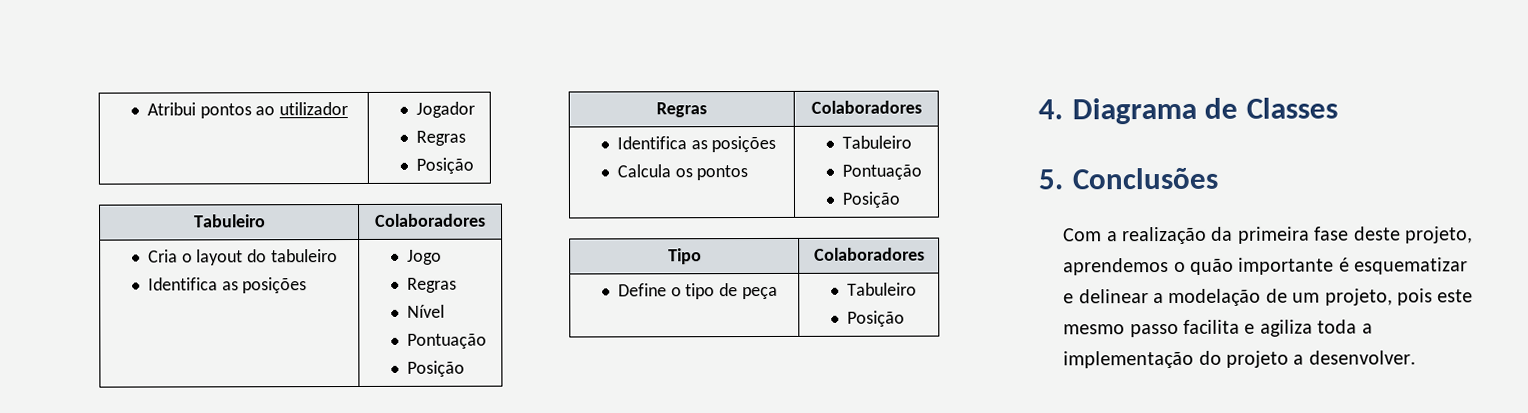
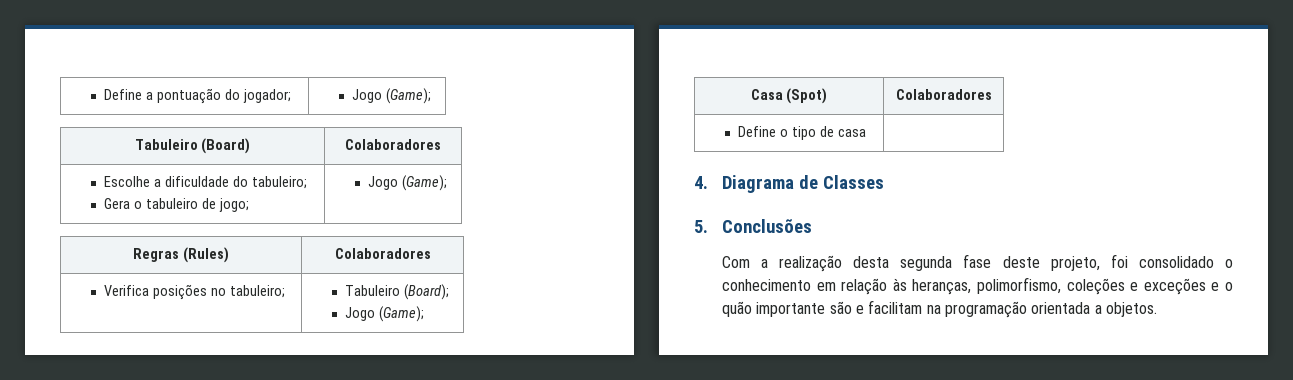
[146,102,349,119] [415,101,475,118] [415,130,466,146] [415,157,474,174] [193,214,266,228] [375,213,486,227] [147,249,339,266] [147,277,308,294] [406,249,442,265] [406,277,457,293] [406,304,445,318] [406,333,487,349] [406,360,465,377] [656,102,707,118] [810,100,922,114] [616,135,777,153] [616,164,749,181] [841,135,912,149] [841,164,922,180] [841,191,901,208] [667,248,702,265] Atribui pontos ao utilizador | Jogador // Regras // Posição // Tabuleiro | Colaboradores // Cria o layout do tabuleiro // Identifica as posições | Jogo // Regras // Nível // Pontuação // Posição // Regras | Colaboradores // Identifica as posições // Calcula os pontos | Tabuleiro // Pontuação // Posição // Tipo -> [104,88,292,104] [352,88,432,104] [134,138,251,154] [345,139,441,150] [104,176,308,189] [104,198,250,212] [368,175,448,191] [133,247,229,263] [334,248,431,259] [104,284,286,300] [345,284,450,300] [345,306,425,322] [750,88,828,104] Define a pontuação do jogador; | Jogo (Game); // Tabuleiro (Board) | Colaboradores // Escolhe a dificuldade do tabuleiro; // Gera o tabuleiro de jogo; | Jogo (Game); // Regras (Rules) | Colaboradores // Verifica posições no tabuleiro; | Tabuleiro (Board); // Jogo (Game); // Casa (Spot)
[742,286,779,300] [846,282,917,296] [846,310,905,327] peça | Tabuleiro // Posição -> [838,129,867,137] casa |
[1211,226,1310,244] da primeira -> [853,256,953,271] desta segunda
[1063,257,1469,276] [1063,288,1474,307] [1063,319,1373,338] [1063,350,1416,369] aprendemos o quão importante é esquematizar e delinear a modelação de um projeto, pois este mesmo passo facilita e agiliza toda a implementação do projeto a desenvolver. -> [1110,254,1233,268] [721,277,1233,295] [721,300,1157,318] foi consolidado o conhecimento em relação às heranças, polimorfismo, coleções e exceções e o quão importante são e facilitam na programação orientada a objetos.

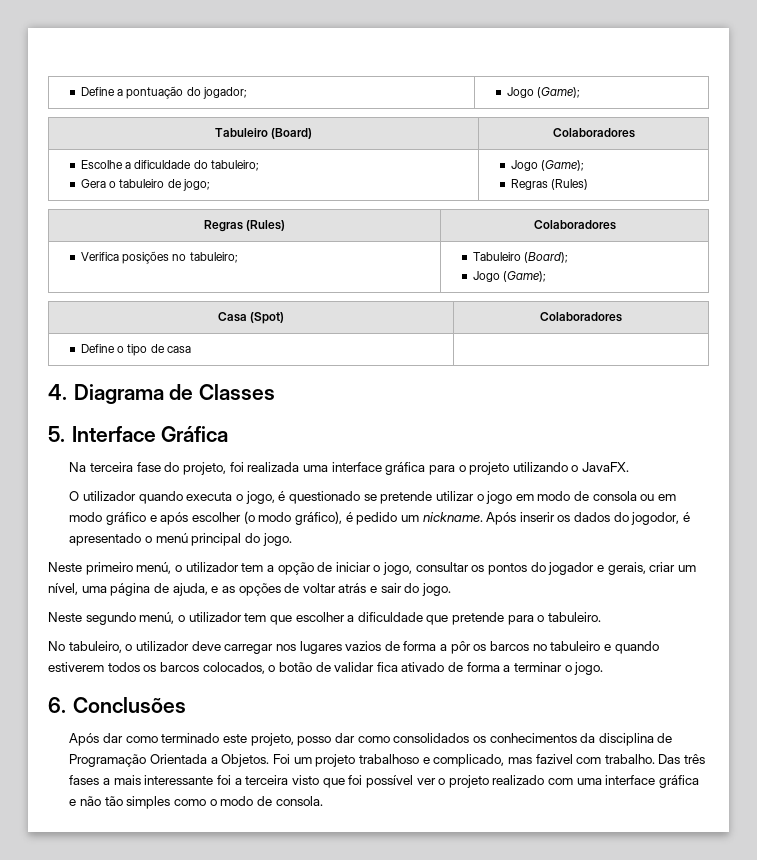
(448, 183) none -> [510,179,589,190] // Regras (Rules)
[721,219,812,233] [721,254,1233,272] [721,277,1233,295] [721,300,1157,318] Conclusões // Com a realização desta segunda fase deste projeto, foi consolidado o conhecimento em relação às heranças, polimorfismo, coleções e exceções e o quão importante são e facilitam na programação orientada a objetos. -> [71,426,229,442] [69,462,630,475] [69,491,677,504] [69,511,691,525] [69,533,292,546] [48,562,696,575] [48,583,452,596] [48,612,602,625] [48,641,659,654] [48,662,604,675] [48,697,186,713] [69,733,673,746] [69,754,706,767] [69,775,700,788] [69,796,323,809] Interface Gráfica // Na terceira fase do projeto, foi realizada uma interface gráfica para o projeto utilizando o JavaFX. // O utilizador quando executa o jogo, é questionado se pretende utilizar o jogo em modo de consola ou em modo gráfico e após escolher (o modo gráfico), é pedido um nickname. Após inserir os dados do jogodor, é apresentado o menú principal do jogo. // Neste primeiro menú, o utilizador tem a opção de iniciar o jogo, consultar os pontos do jogador e gerais, criar um nível, uma página de ajuda, e as opções de voltar atrás e sair do jogo. // Neste segundo menú, o utilizador tem que escolher a dificuldade que pretende para o tabuleiro. // No tabuleiro, o utilizador deve carregar nos lugares vazios de forma a pôr os barcos no tabuleiro e quando estiverem todos os barcos colocados, o botão de validar fica ativado de forma a terminar o jogo. // 6. Conclusões // Após dar como terminado este projeto, posso dar como consolidados os conhecimentos da disciplina de Programação Orientada a Objetos. Foi um projeto trabalhoso e complicado, mas fazivel com trabalho. Das três fases a mais interessante foi a terceira visto que foi possível ver o projeto realizado com uma interface gráfica e não tão simples como o modo de consola.

